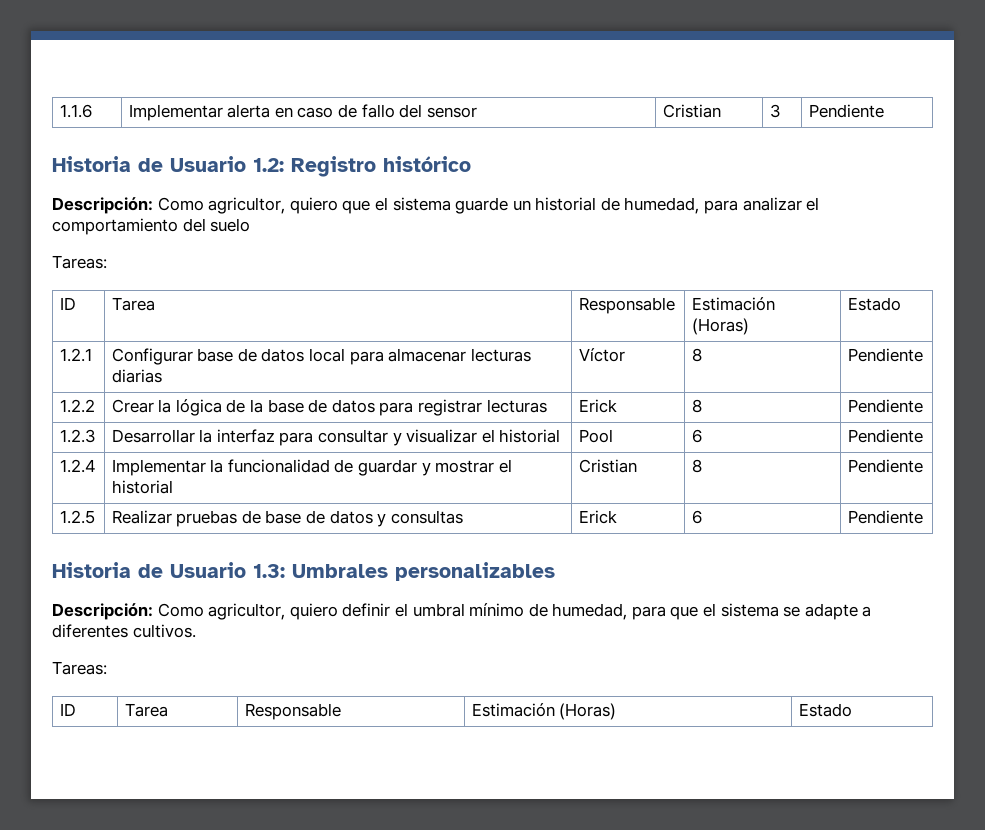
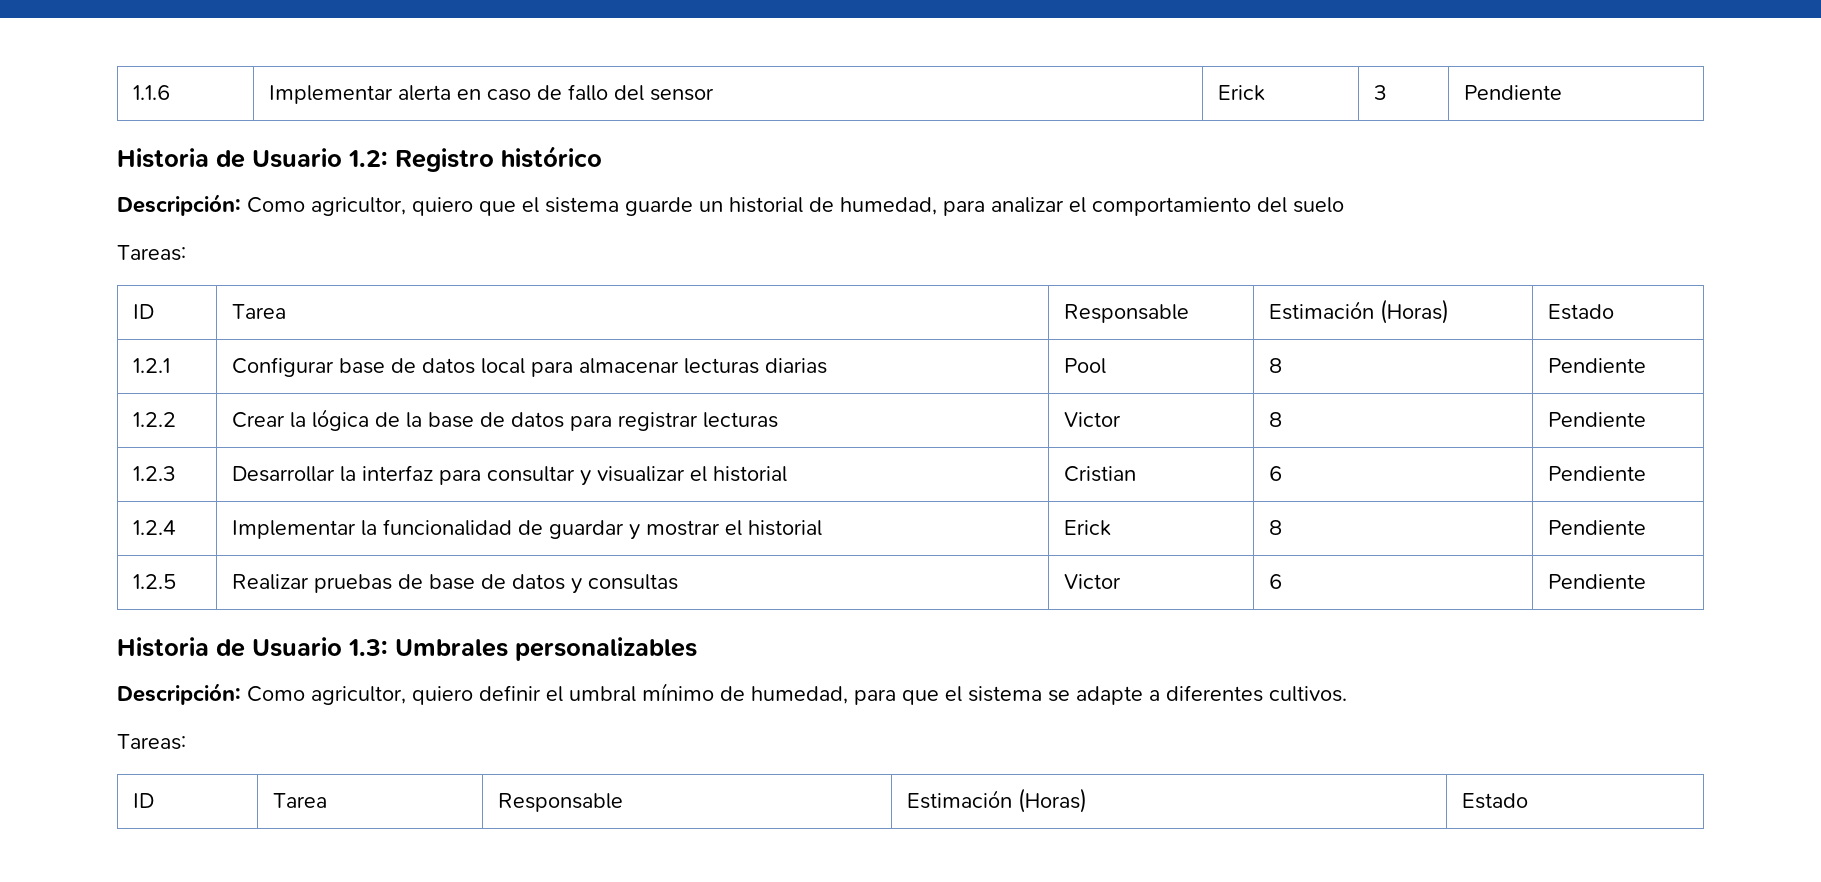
[662,104,721,118] Cristian -> [1218,85,1266,101] Erick
[578,348,625,362] Víctor -> [1064,358,1107,374] Pool
[578,399,617,413] Erick -> [1064,412,1122,427] Victor
[578,429,613,443] Pool -> [1064,466,1137,482] Cristian
[578,459,637,473] Cristian -> [1064,520,1112,536] Erick
[578,510,617,524] Erick -> [1064,574,1122,589] Victor

